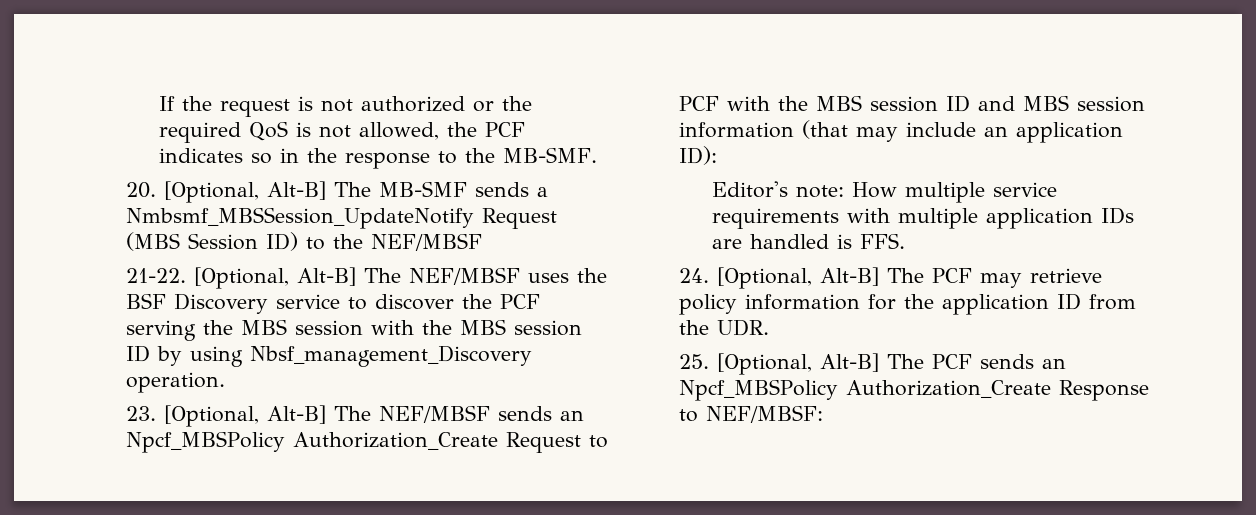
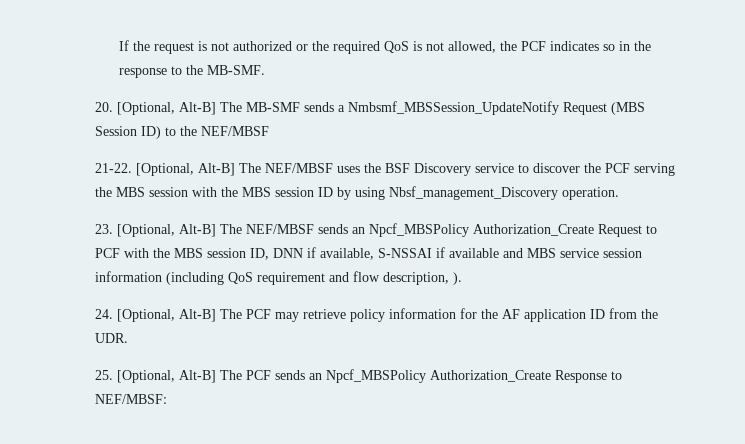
[946,95,971,112] ID -> [250,247,500,260] ID, DNN if available, S-NSSAI if available
(1070, 103) none -> [560,248,600,258] service
[802,120,1124,143] [679,146,718,165] [711,181,1057,203] [711,207,1134,229] [711,233,905,249] (that may include an application ID): // Editor's note: How multiple service requirements with multiple application IDs are handled is FFS. -> [166,271,463,285] (including QoS requirement and flow description, ).
(935, 301) none -> [502,309,521,319] AF

